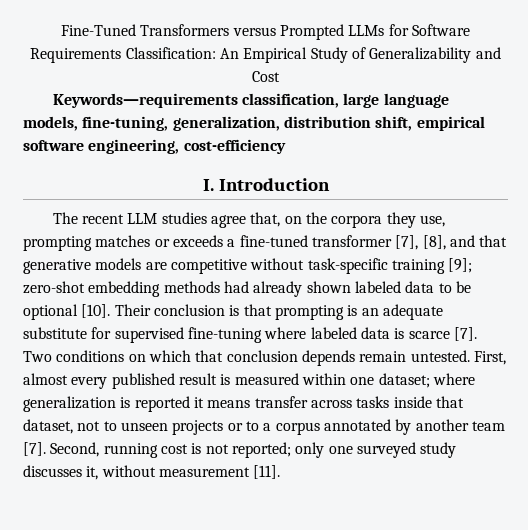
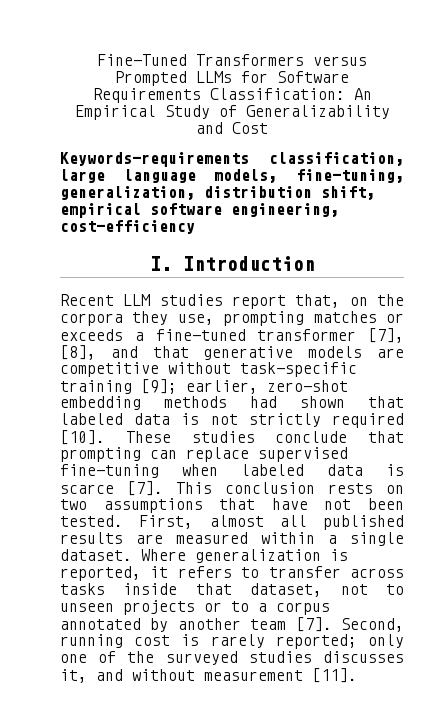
[52,212,125,224] The recent -> [60,294,114,306] Recent
[211,215,247,228] agree -> [232,295,286,309] report
(473, 265) none -> [186,380,258,394] earlier,
[253,281,471,297] [23,304,443,320] [23,327,112,339] already shown labeled data to be optional [10]. Their conclusion is that prompting is an adequate substitute for -> [300,396,404,408] [60,413,404,428] [60,430,404,445] [60,447,249,462] shown that labeled data is not strictly required [10]. These studies conclude that prompting can replace
[264,327,307,339] where -> [182,464,218,476] when
[23,350,506,366] [23,373,475,389] [23,396,251,412] Two conditions on which that conclusion depends remain untested. First, almost every published result is measured within one dataset; where generalization is reported it means -> [176,482,404,494] [60,498,404,513] [60,515,404,530] [60,532,404,546] [60,549,348,563] [60,566,260,581] This conclusion rests on two assumptions that have not been tested. First, almost all published results are measured within a single dataset. Where generalization is reported, it refers to
[205,444,229,454] not -> [210,634,265,648] rarely
[356,442,457,458] surveyed study -> [98,651,312,665] of the surveyed studies
(99, 473) none -> [96,669,123,681] and

